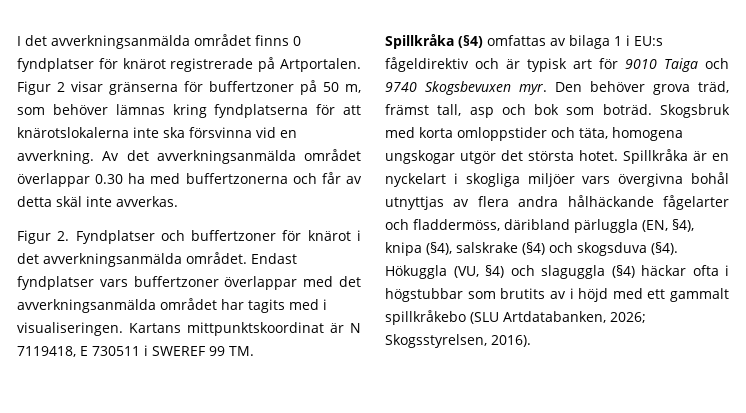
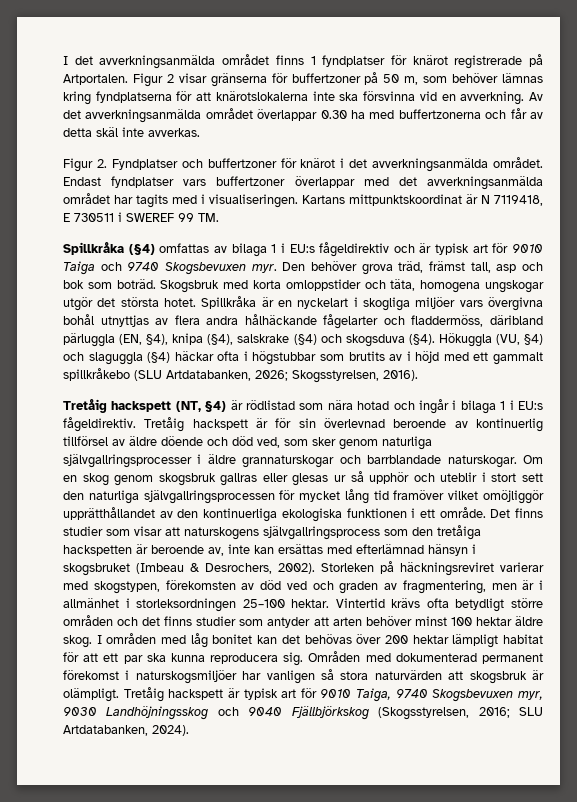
[293,36,301,46] 0 -> [310,56,316,65] 1
(531, 341) none -> [63,399,543,414] [63,417,543,432] [63,436,432,450] [63,454,543,468] [63,471,543,486] [63,489,544,504] [63,507,543,522] [63,525,481,540] [63,544,476,556] [63,561,544,576] [63,580,543,594] [63,598,543,612] [63,615,543,628] [63,633,543,648] [63,651,543,666] [63,669,544,684] [63,687,543,702] [63,706,543,720] [63,725,189,736] // Tretåig hackspett (NT, §4) är rödlistad som nära hotad och ingår i bilaga 1 i EU:s fågeldirektiv. Tretåig hackspett är för sin överlevnad beroende av kontinuerlig tillförsel av äldre döende och död ved, som sker genom naturliga självgallringsprocesser i äldre grannaturskogar och barrblandade naturskogar. Om en skog genom skogsbruk gallras eller glesas ur så upphör och uteblir i stort sett den naturliga självgallringsprocessen för mycket lång tid framöver vilket omöjliggör upprätthållandet av den kontinuerliga ekologiska funktionen i ett område. Det finns studier som visar att naturskogens självgallringsprocess som den tretåiga hackspetten är beroende av, inte kan ersättas med efterlämnad hänsyn i skogsbruket (Imbeau & Desrochers, 2002). Storleken på häckningsreviret varierar med skogstypen, förekomsten av död ved och graden av fragmentering, men är i allmänhet i storleksordningen 25–100 hektar. Vintertid krävs ofta betydligt större områden och det finns studier som antyder att arten behöver minst 100 hektar äldre skog. I områden med låg bonitet kan det behövas över 200 hektar lämpligt habitat för att ett par ska kunna reproducera sig. Områden med dokumenterad permanent förekomst i naturskogsmiljöer har vanligen så stora naturvärden att skogsbruk är olämpligt. Tretåig hackspett är typisk art för 9010 Taiga, 9740 Skogsbevuxen myr, 9030 Landhöjningsskog och 9040 Fjällbjörkskog (Skogsstyrelsen, 2016; SLU Artdatabanken, 2024).

